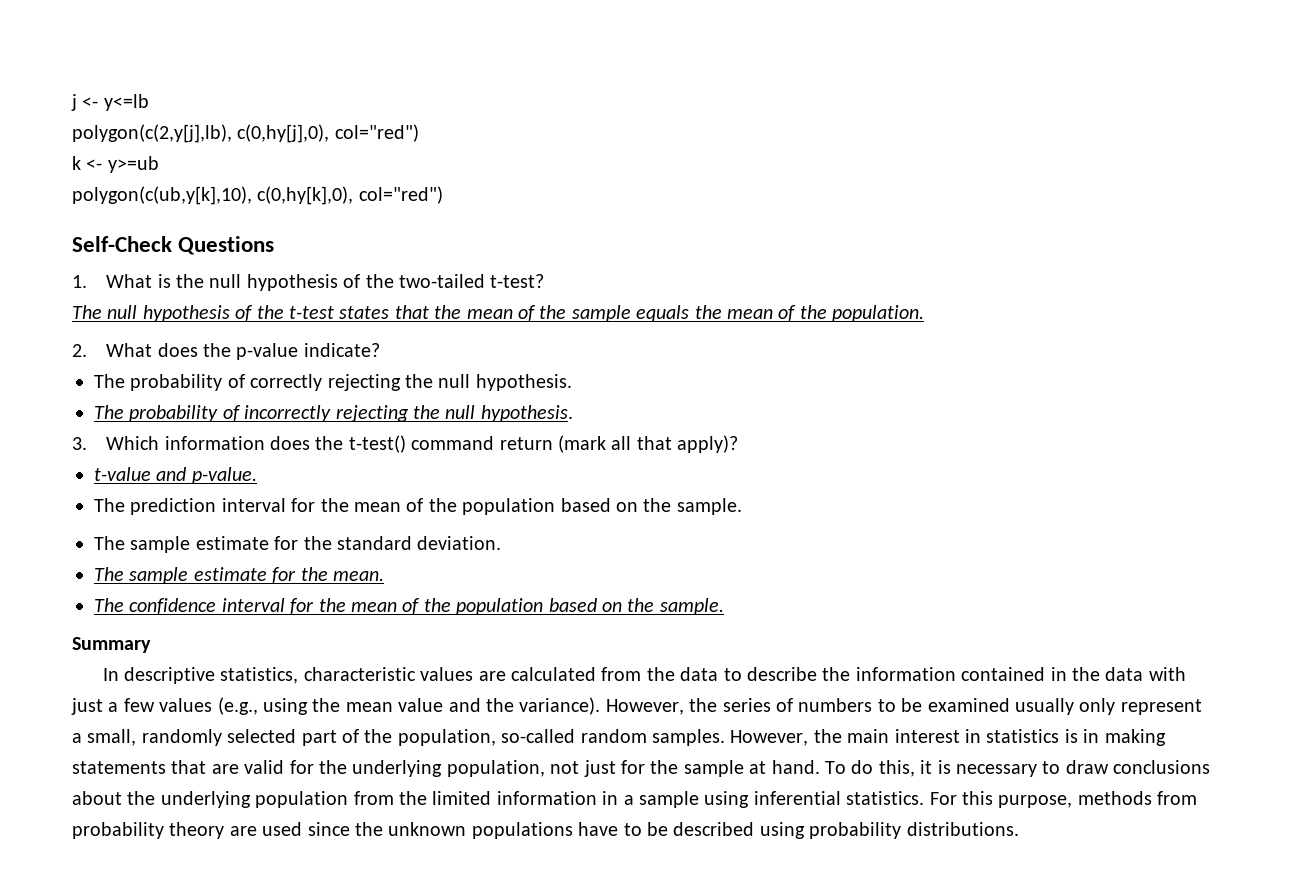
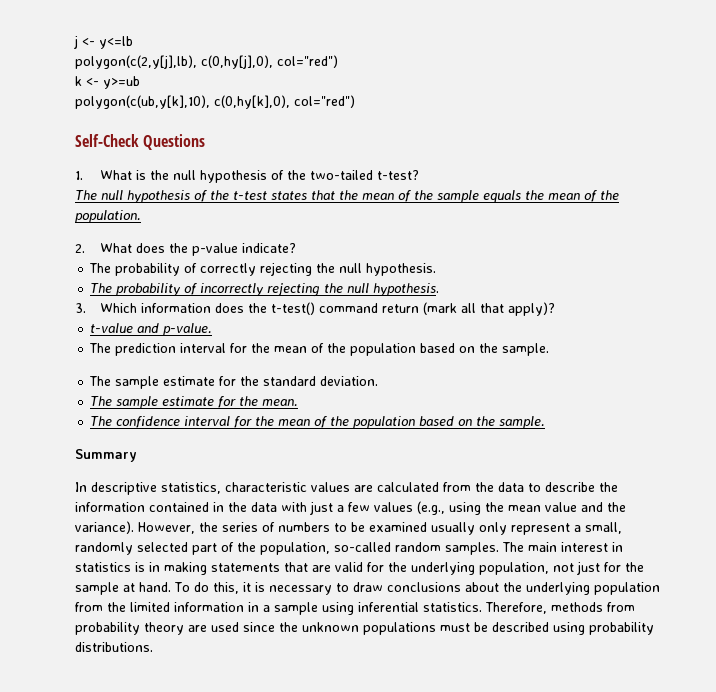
[730,729,842,746] However, the -> [502,542,524,552] The
[929,791,1073,808] For this purpose, -> [485,602,547,614] Therefore,
[578,822,642,836] have to -> [440,623,470,632] must

